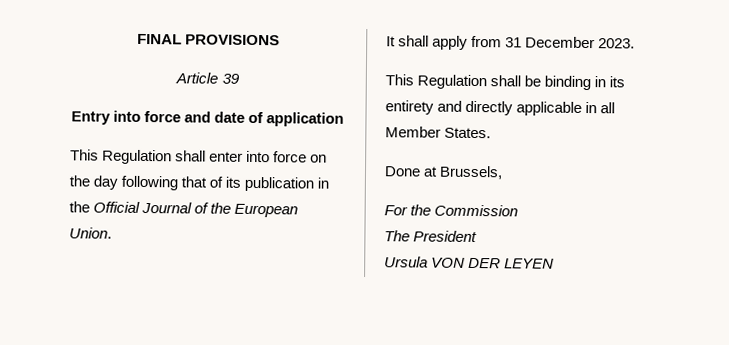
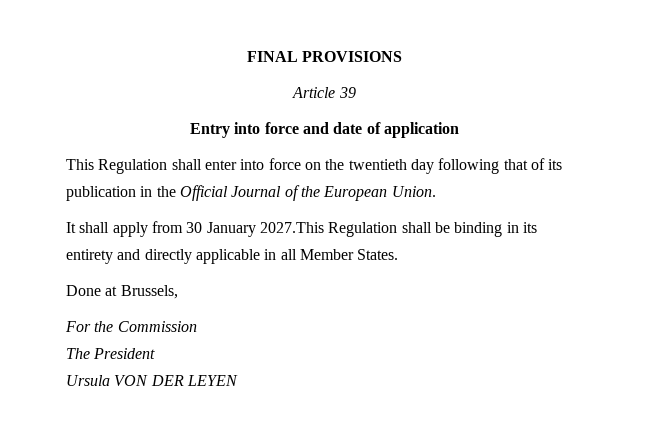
(90, 181) none -> [348,159,407,170] twentieth
[505,36,636,49] [385,74,414,86] 31 December 2023. // This -> [186,222,324,237] 30 January 2027.This

